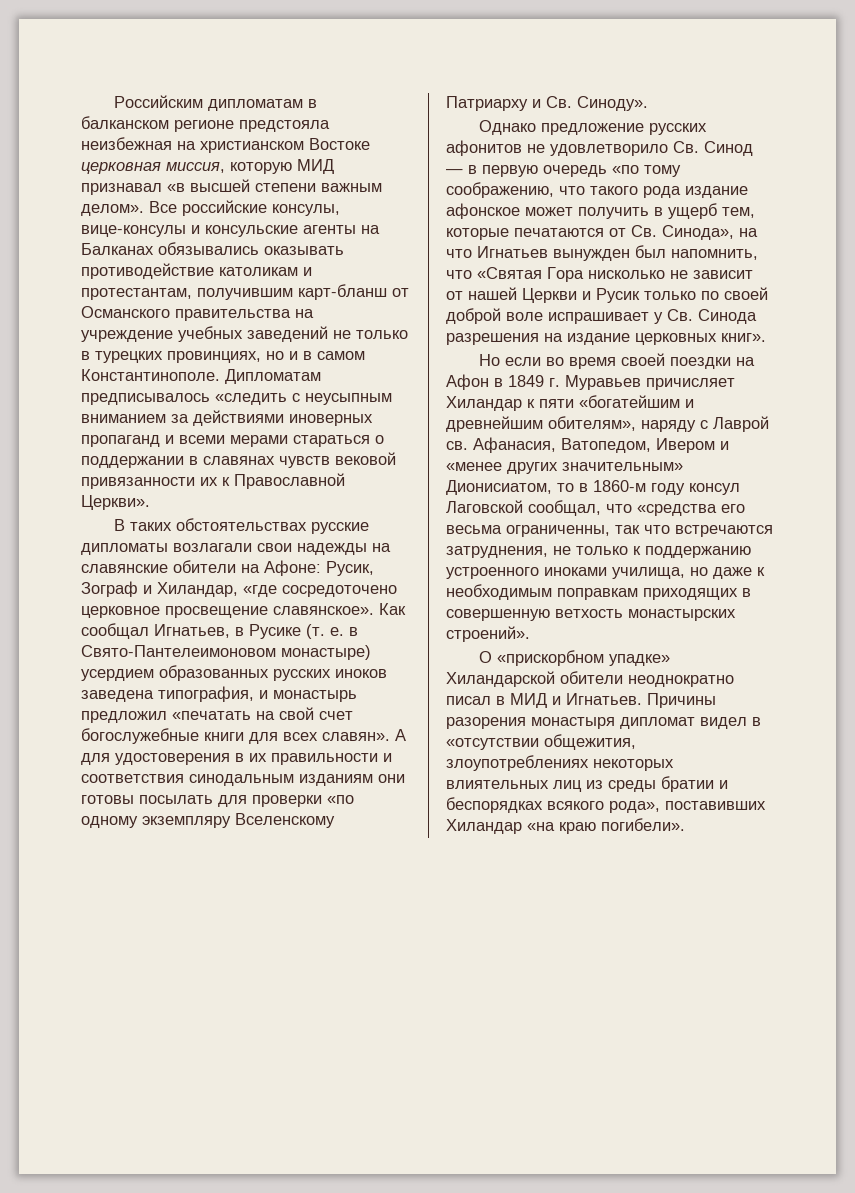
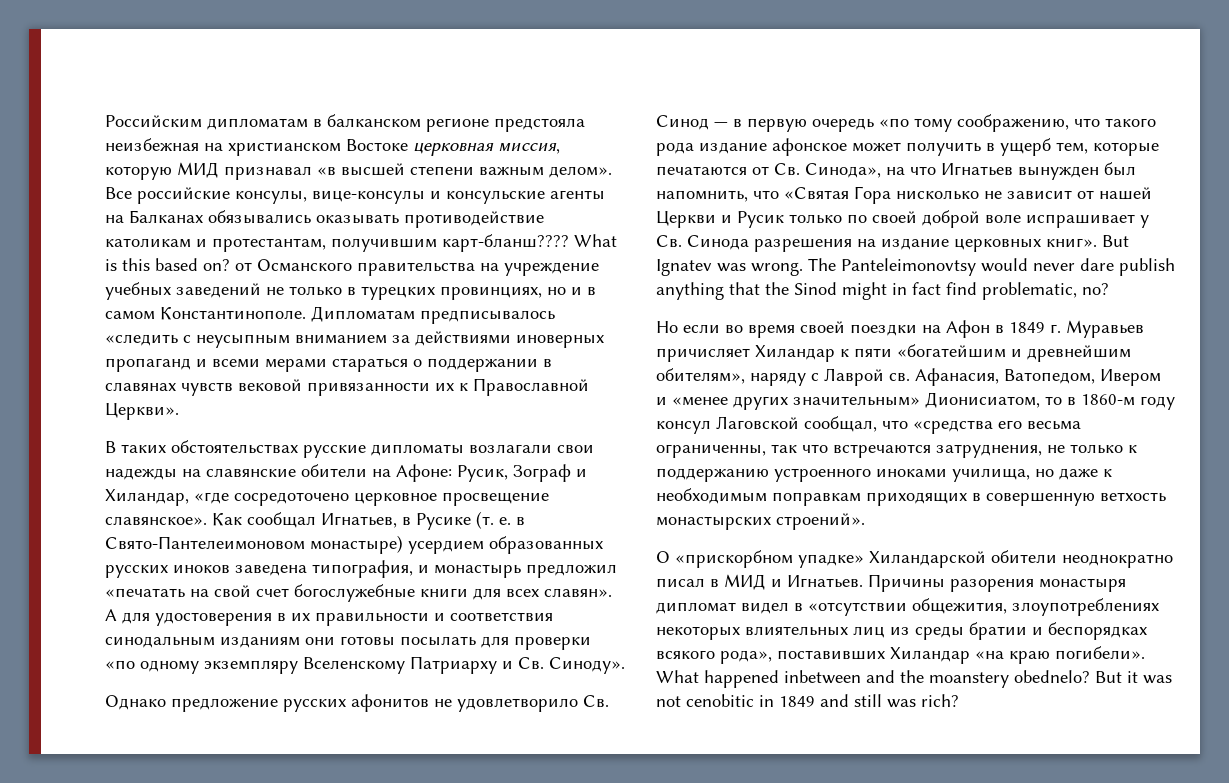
[298,284,387,300] карт-бланш -> [442,234,617,252] [105,258,230,271] карт-бланш???? What is this based on?
(766, 337) none -> [1102,235,1129,247] [656,258,1175,276] [656,282,1109,300] But Ignatev was wrong. The Panteleimonovtsy would never dare publish anything that the Sinod might in fact find problematic, no?
(685, 824) none -> [656,670,1172,688] [656,694,959,708] What happened inbetween and the moanstery obednelo? But it was not cenobitic in 1849 and still was rich?

